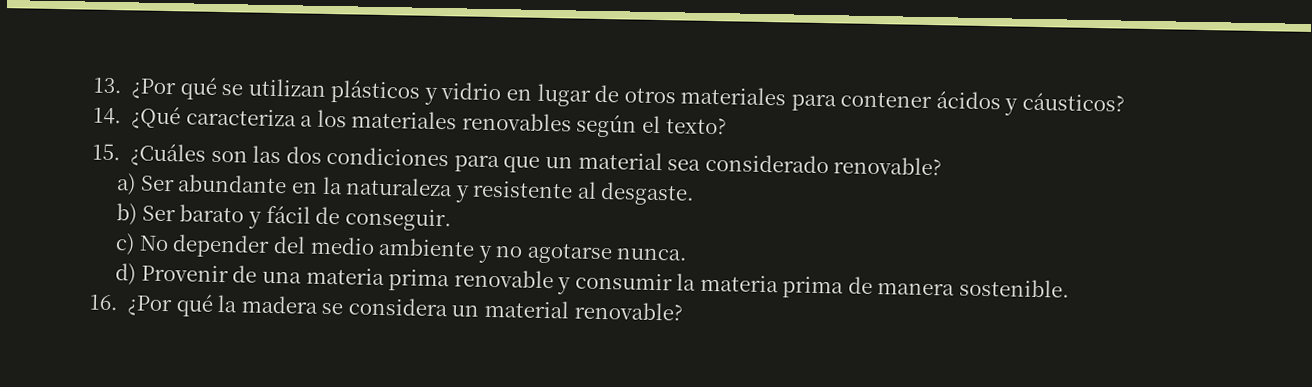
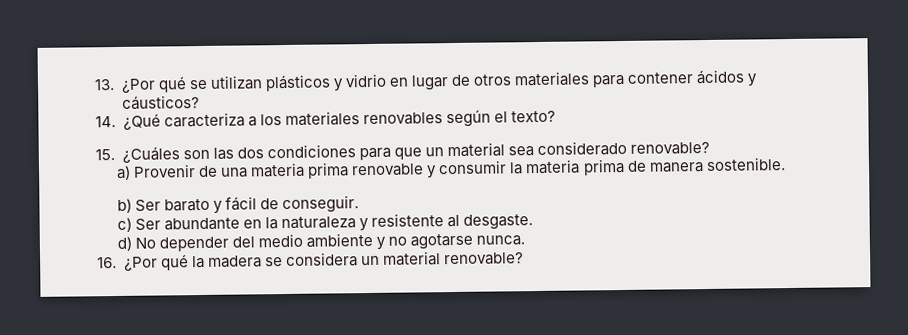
[139,174,696,206] [116,203,452,232] [115,233,688,265] [115,263,137,286] Ser abundante en la naturaleza y resistente al desgaste. // b) Ser barato y fácil de conseguir. // c) No depender del medio ambiente y no agotarse nunca. // d) -> (131, 173) none
(1070, 288) none -> [116,195,360,214] [116,213,534,233] [116,232,526,252] // b) Ser barato y fácil de conseguir. // c) Ser abundante en la naturaleza y resistente al desgaste. // d) No depender del medio ambiente y no agotarse nunca.

